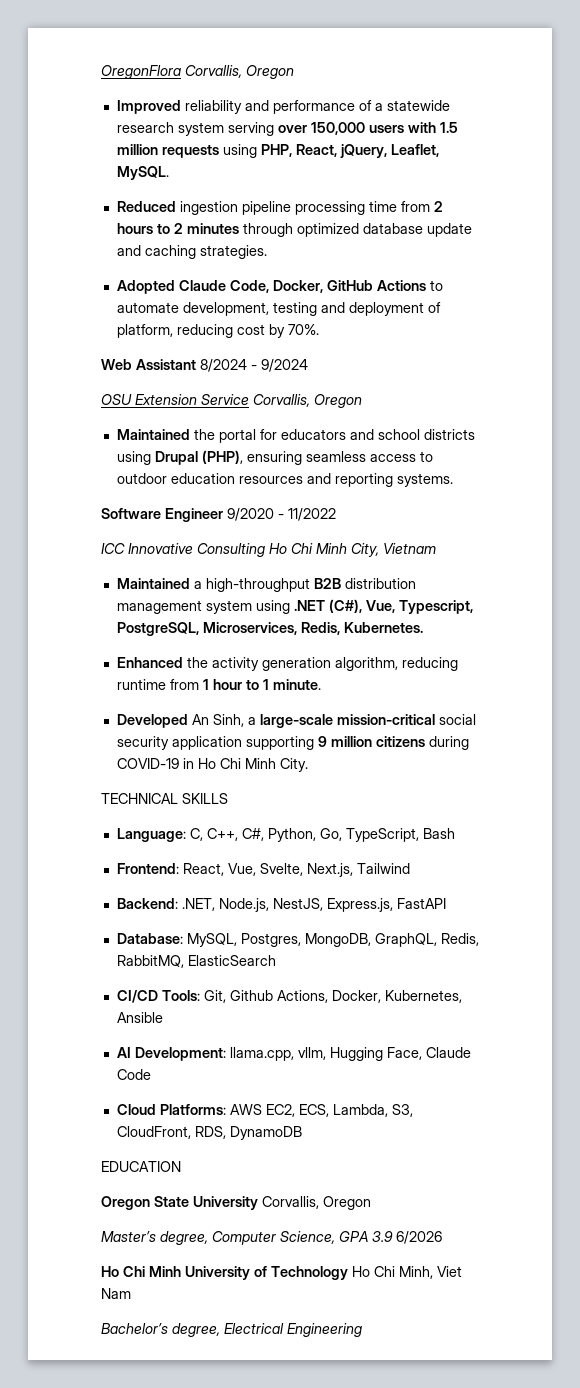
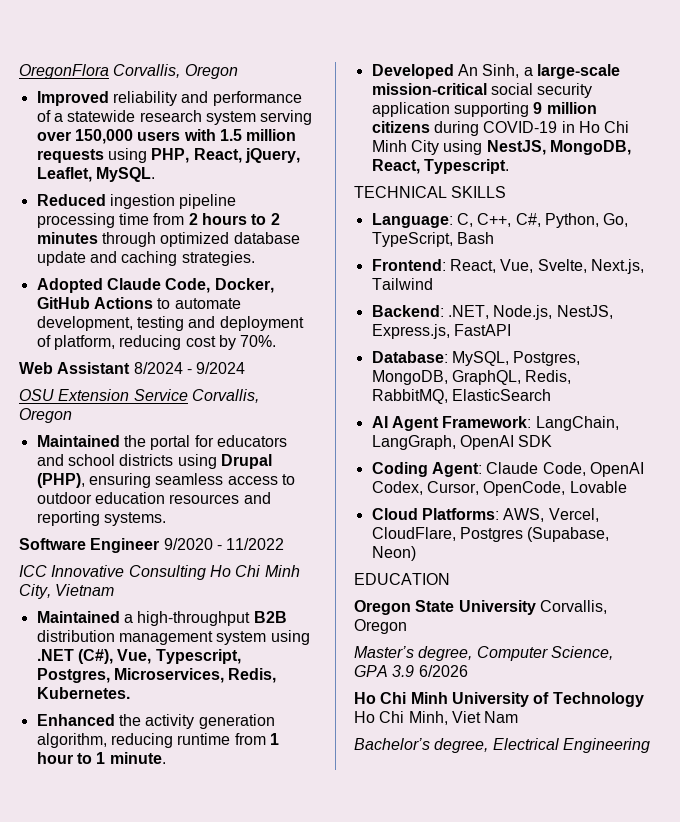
[116,622,199,636] PostgreSQL, -> [36,668,110,683] Postgres,
[279,758,308,772] City. -> [410,140,631,155] [371,159,509,174] City using NestJS, MongoDB, React, Typescript.
[116,990,462,1003] [116,1012,163,1023] [116,1047,471,1061] [116,1069,151,1080] [116,1104,413,1117] [116,1126,302,1140] CI/CD Tools: Git, Github Actions, Docker, Kubernetes, Ansible // AI Development: llama.cpp, vllm, Hugging Face, Claude Code // Cloud Platforms: AWS EC2, ECS, Lambda, S3, CloudFront, RDS, DynamoDB -> [371,416,619,431] [371,435,553,450] [371,462,644,477] [371,481,627,496] [371,508,599,522] [371,527,610,542] [371,546,416,561] AI Agent Framework: LangChain, LangGraph, OpenAI SDK // Coding Agent: Claude Code, OpenAI Codex, Cursor, OpenCode, Lovable // Cloud Platforms: AWS, Vercel, CloudFlare, Postgres (Supabase, Neon)

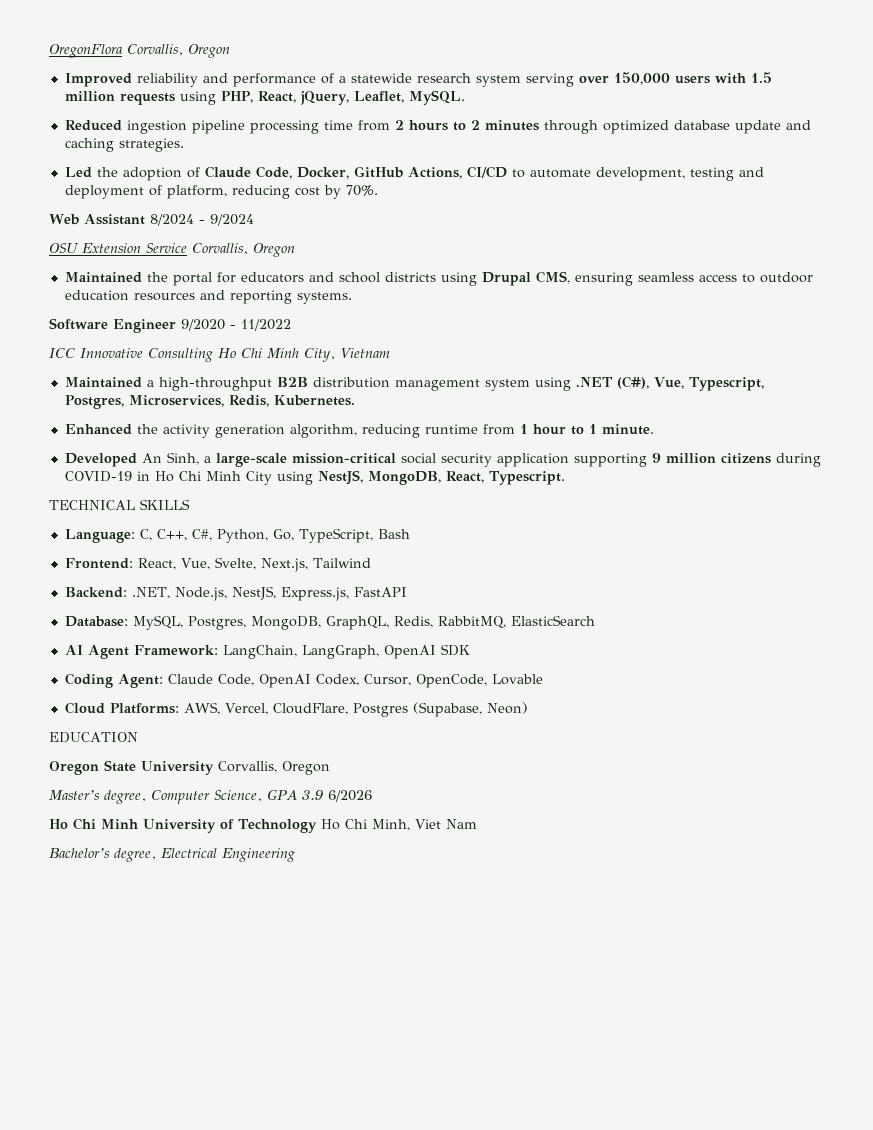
[36,278,103,293] Adopted -> [64,167,200,181] Led the adoption of
[93,297,153,309] Actions -> [407,166,507,179] Actions, CI/CD
[36,473,85,488] (PHP), -> [535,271,570,284] CMS,

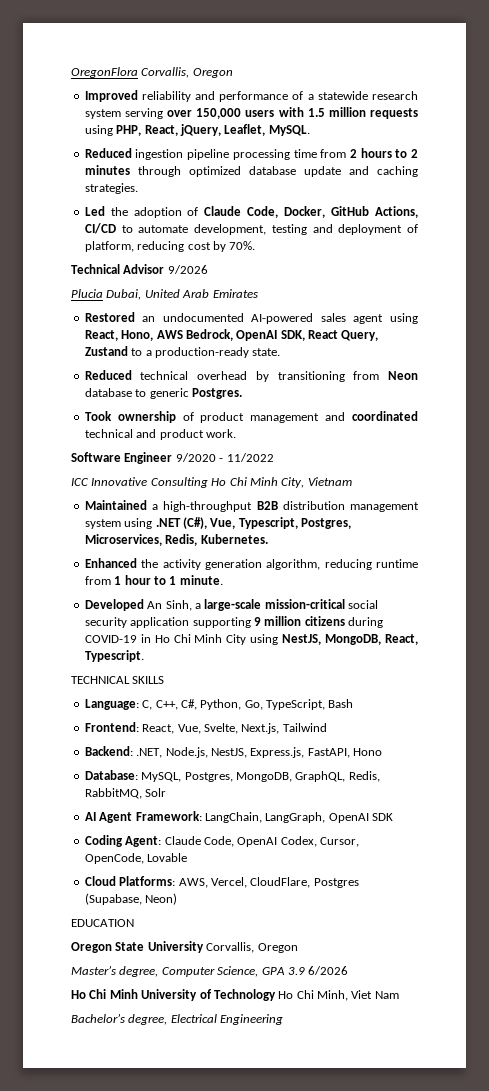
[49,214,254,226] [49,243,295,257] [64,271,813,286] [64,290,352,304] Web Assistant 8/2024 - 9/2024 // OSU Extension Service Corvallis, Oregon // Maintained the portal for educators and school districts using Drupal CMS, ensuring seamless access to outdoor education resources and reporting systems. -> [71,264,208,274] [71,289,258,300] [84,312,418,324] [84,329,379,341] [84,346,281,358] [84,370,418,382] [84,388,242,399] [84,411,418,423] [84,429,236,440] Technical Advisor 9/2026 // Plucia Dubai, United Arab Emirates // Restored an undocumented AI-powered sales agent using React, Hono, AWS Bedrock, OpenAI SDK, React Query, Zustand to a production-ready state. // Reduced technical overhead by transitioning from Neon database to generic Postgres. // Took ownership of product management and coordinated technical and product work.
[353,587,407,597] FastAPI -> [307,748,382,758] FastAPI, Hono
[510,615,595,626] ElasticSearch -> [145,788,167,797] Solr

